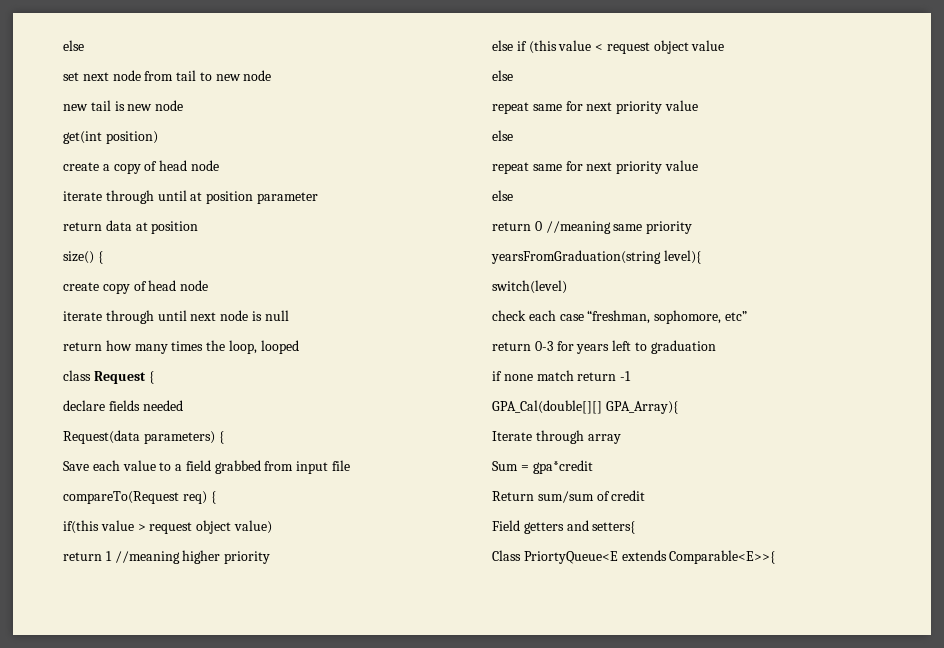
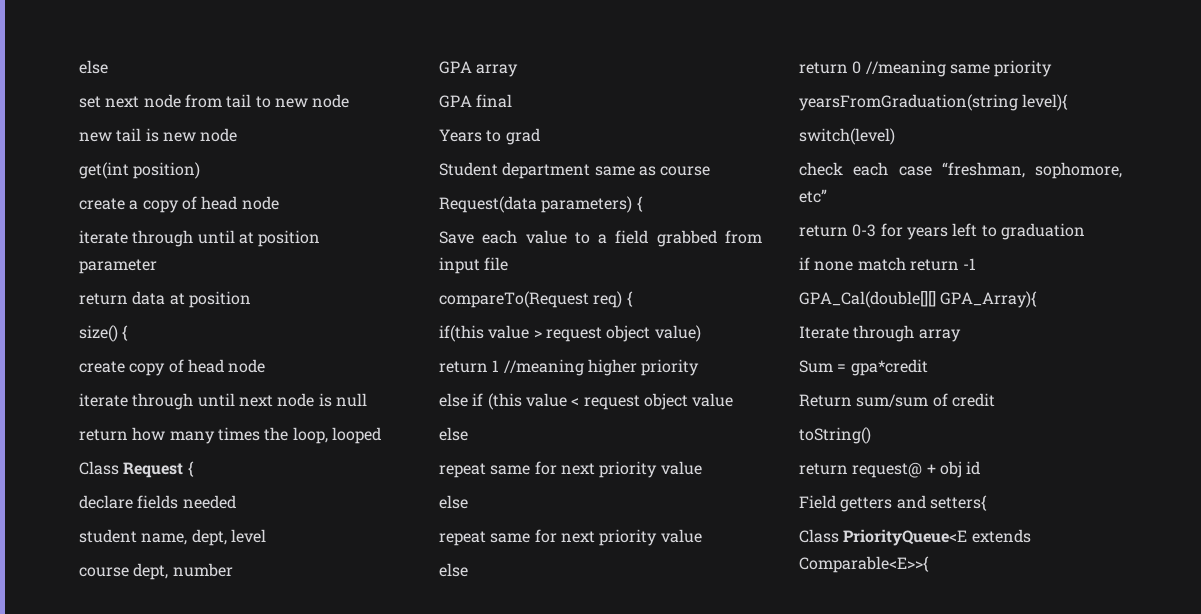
[63,370,91,381] class -> [79,461,119,475] Class
(183, 405) none -> [79,529,266,546] [79,563,233,580] [439,61,519,77] [439,94,513,108] [439,128,540,145] [439,162,711,179] // student name, dept, level // course dept, number // GPA array // GPA final // Years to grad // Student department same as course
(646, 495) none -> [799,427,871,444] [799,461,981,478] // toString() // return request@ + obj id
[523,551,618,564] PriortyQueue<E -> [843,529,968,546] PriorityQueue<E

